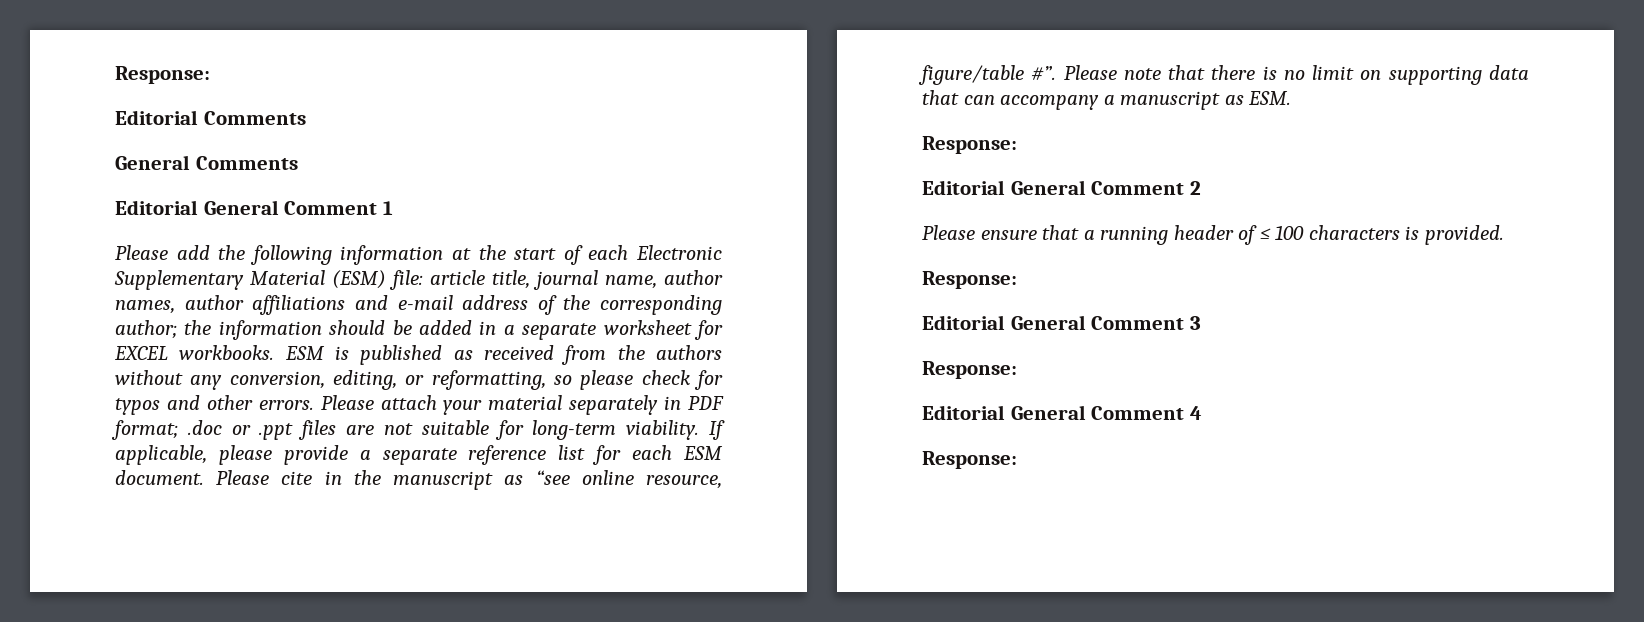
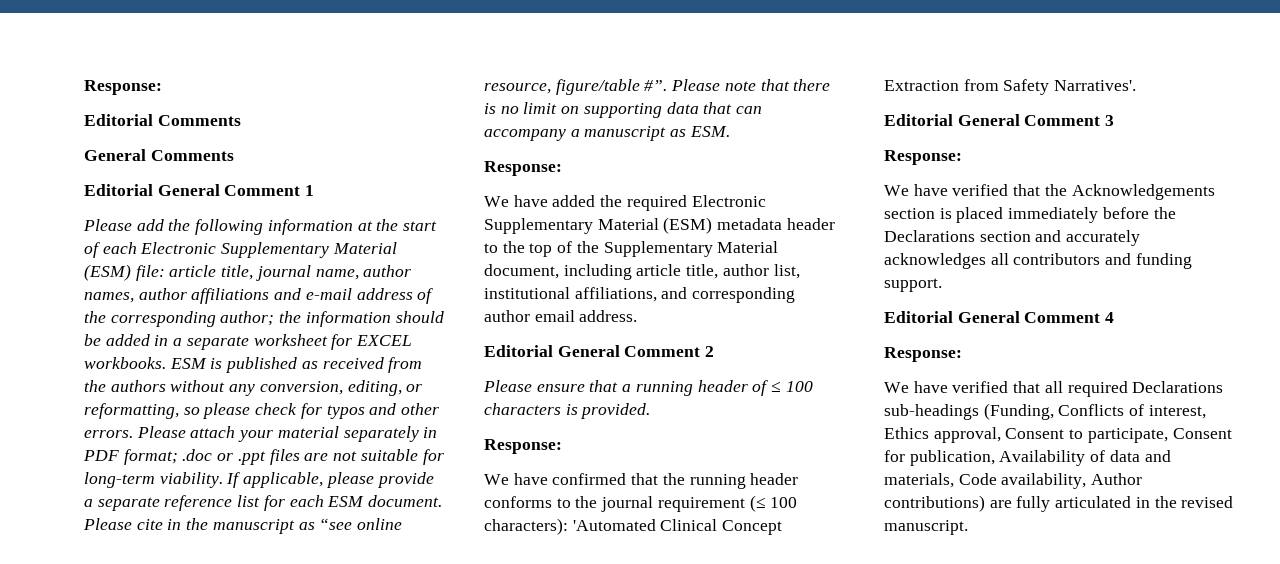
(1017, 145) none -> [484,195,766,211] [484,217,835,234] [484,241,779,257] [484,264,800,280] [484,287,796,303] [484,310,638,322] // We have added the required Electronic Supplementary Material (ESM) metadata header to the top of the Supplementary Material document, including article title, author list, institutional affiliations, and corresponding author email address.
(1017, 280) none -> [484,473,799,489] [484,495,798,512] [484,518,783,535] [884,79,1137,95] // We have confirmed that the running header conforms to the journal requirement (≤ 100 characters): 'Automated Clinical Concept Extraction from Safety Narratives'.
(1017, 370) none -> [884,184,1215,200] [884,207,1176,223] [884,230,1141,246] [884,253,1192,269] [884,278,942,292] // We have verified that the Acknowledgements section is placed immediately before the Declarations section and accurately acknowledges all contributors and funding support.
(1017, 460) none -> [884,381,1224,397] [884,403,1206,420] [884,427,1232,443] [884,450,1171,466] [884,473,1143,489] [884,495,1234,512] [884,520,968,535] // We have verified that all required Declarations sub-headings (Funding, Conflicts of interest, Ethics approval, Consent to participate, Consent for publication, Availability of data and materials, Code availability, Author contributions) are fully articulated in the revised manuscript.

